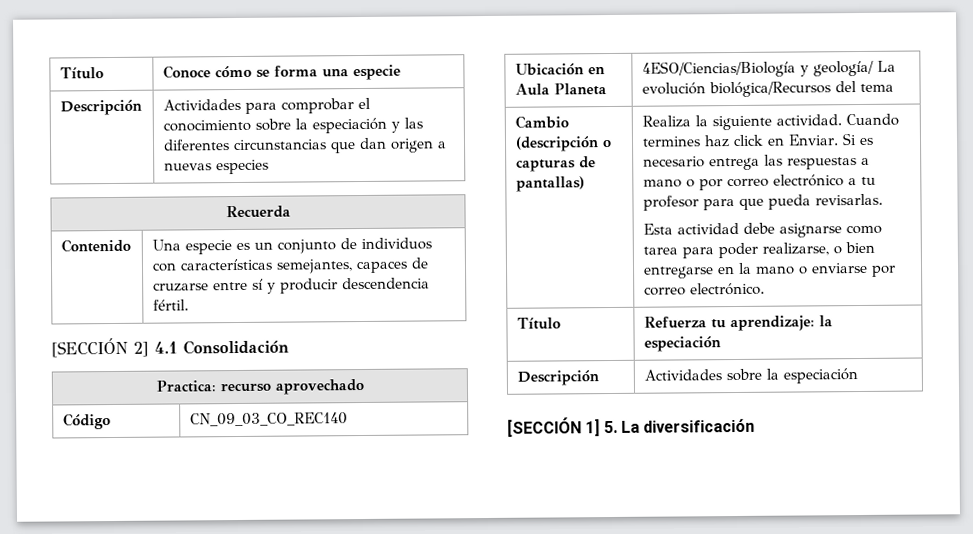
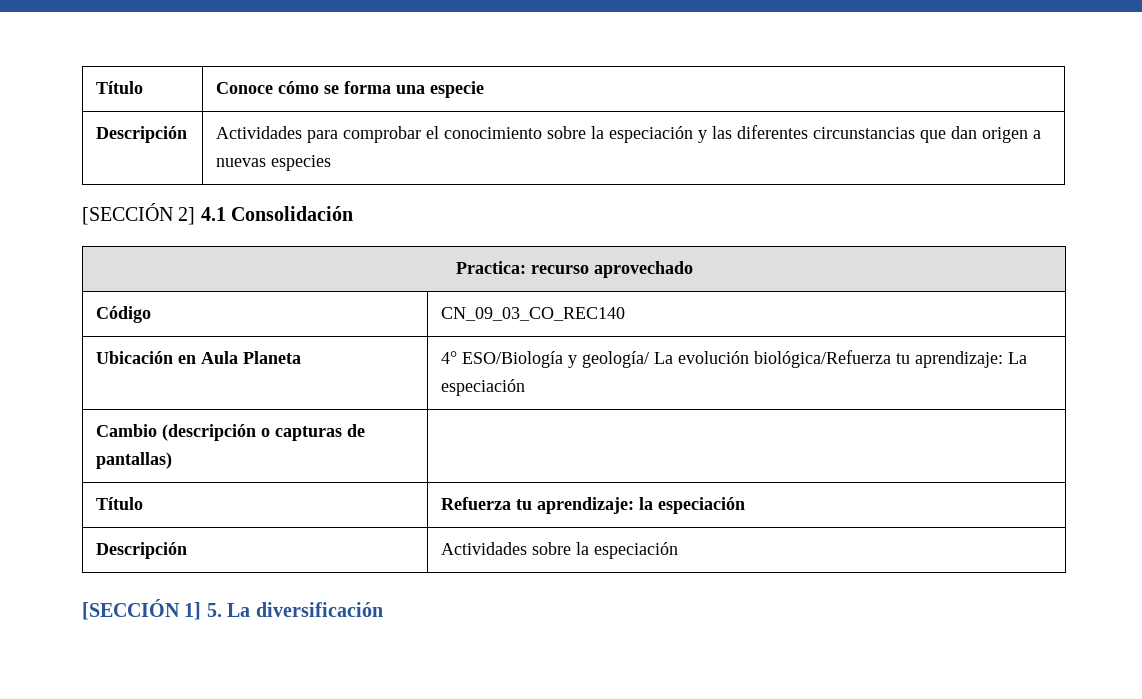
[225,205,291,219] [60,238,131,253] [151,237,432,255] [151,257,429,274] [152,277,430,294] [152,299,189,311] // Recuerda // Contenido | Una especie es un conjunto de individuos con características semejantes, capaces de cruzarse entre sí y producir descendencia fértil. -> (332, 163) none
[641,60,796,78] 4ESO/Ciencias/Biología -> [441,351,564,368] 4° ESO/Biología
[708,81,894,98] biológica/Recursos del tema -> [754,350,1028,368] [441,379,526,396] biológica/Refuerza tu aprendizaje: La especiación
[641,113,899,131] [641,133,874,148] [642,154,870,171] [642,174,876,191] [642,193,883,211] [642,222,882,238] [642,241,875,259] [643,262,896,279] [643,282,765,296] Realiza la siguiente actividad. Cuando termines haz click en Enviar. Si es necesario entrega las respuestas a mano o por correo electrónico a tu profesor para que pueda revisarlas. // Esta actividad debe asignarse como tarea para poder realizarse, o bien entregarse en la mano o enviarse por correo electrónico. -> (173, 460) none

